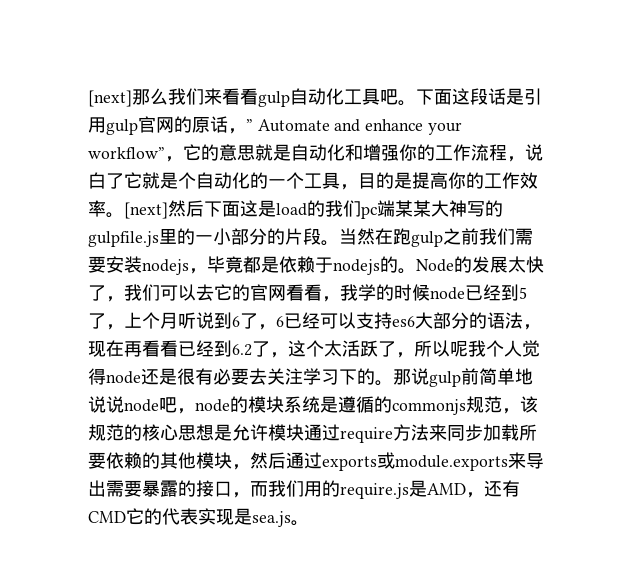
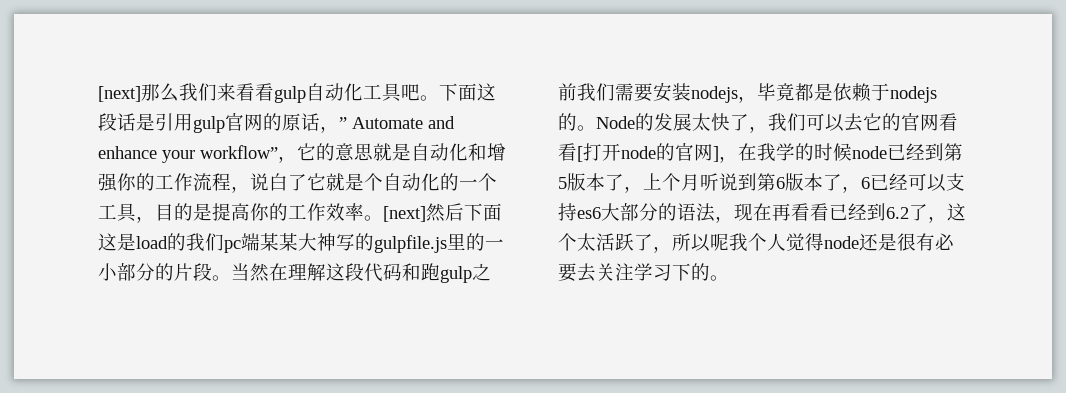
(393, 236) none -> [288,263,421,282] 理解这段代码和
[322,296,340,302] ， -> [577,143,757,163] [打开node的官网]，在
[519,287,527,299] 5 -> [944,143,963,161] [558,173,605,191] 第5版本
[232,316,240,327] 6 -> [757,173,823,191] 第6版本
[393,368,533,387] [88,396,538,415] [88,424,537,443] [88,452,544,471] [88,480,520,499] [88,508,309,527] 那说gulp前简单地说说node吧，node的模块系统是遵循的commonjs规范，该规范的核心思想是允许模块通过require方法来同步加载所要依赖的其他模块，然后通过exports或module.exports来导出需要暴露的接口，而我们用的require.js是AMD，还有CMD它的代表实现是sea.js。 -> (729, 278) none

